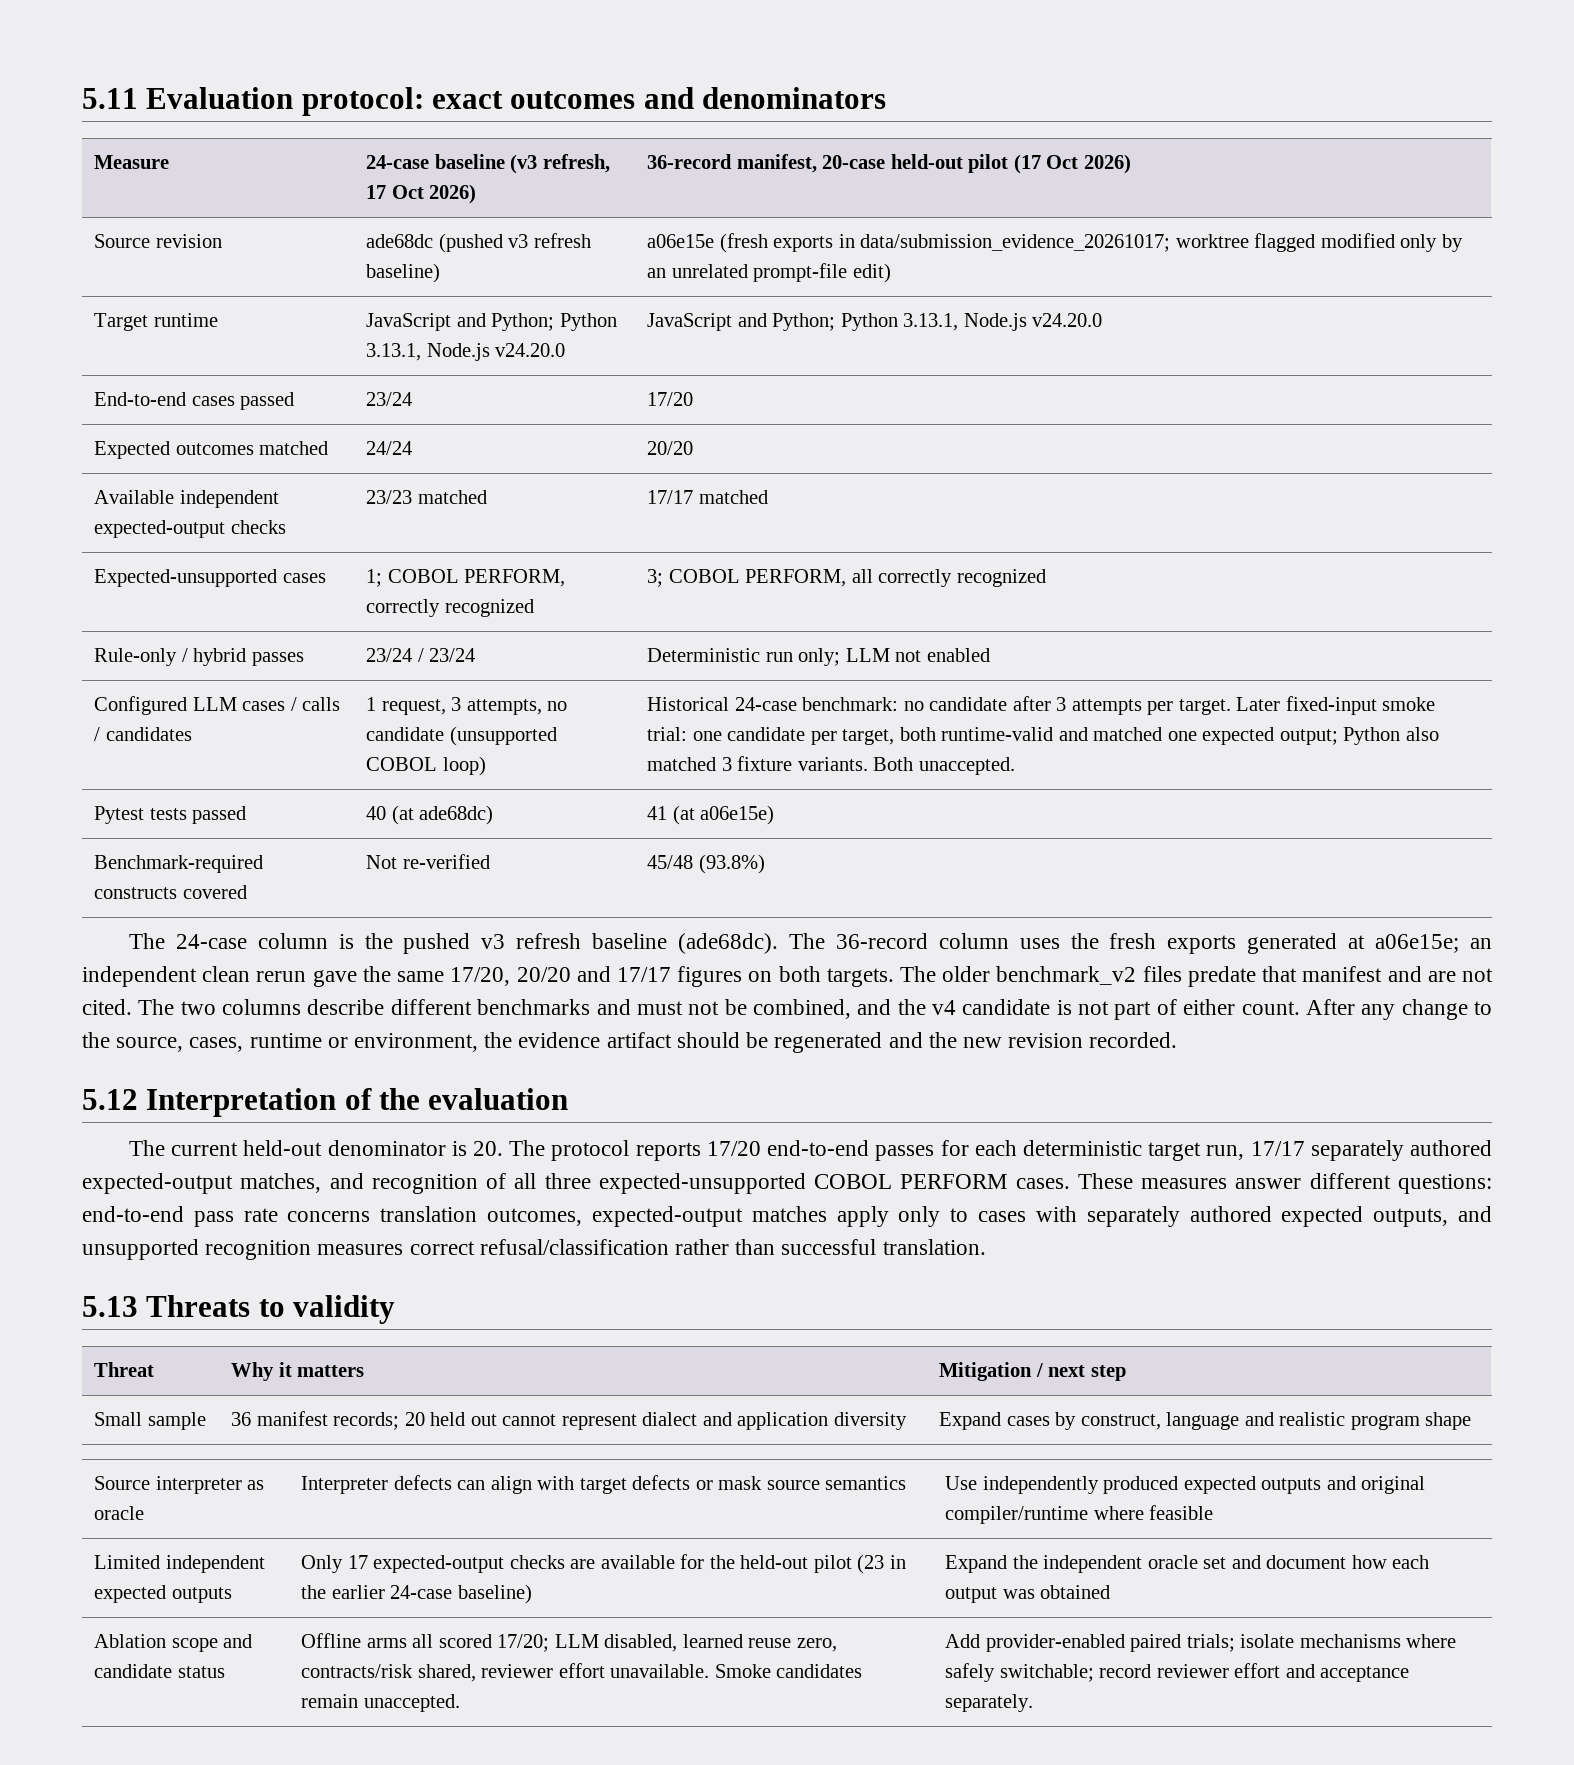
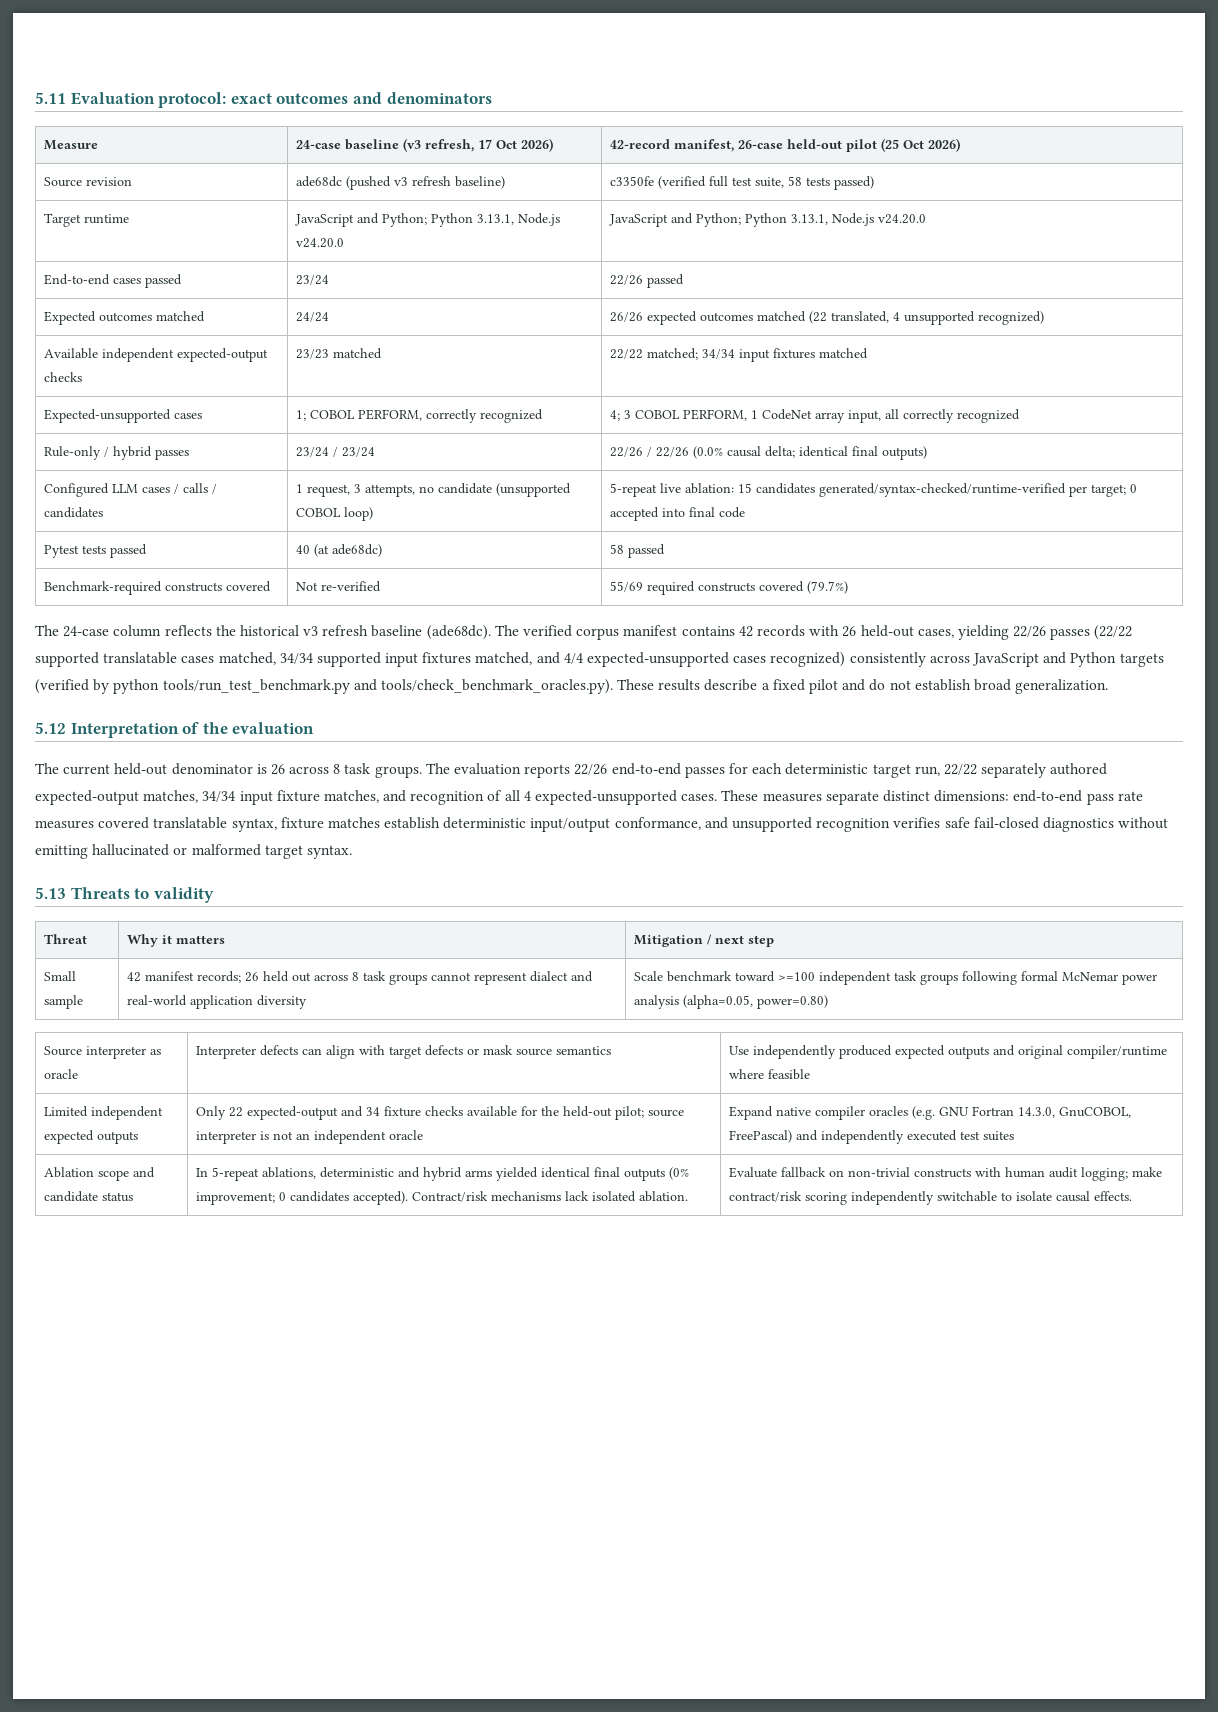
[646,154,1041,174] 36-record manifest, 20-case held-out pilot (17 -> [609,138,899,152] 42-record manifest, 26-case held-out pilot (25
[646,233,1463,253] [646,263,891,283] a06e15e (fresh exports in data/submission_evidence_20261017; worktree flagged modified only by an unrelated prompt-file edit) -> [609,176,874,190] c3350fe (verified full test suite, 58 tests passed)
[646,392,693,406] 17/20 -> [609,274,684,288] 22/26 passed
[646,441,693,455] 20/20 -> [609,311,1044,325] 26/26 expected outcomes matched (22 translated, 4 unsupported recognized)
[646,490,693,504] 17/17 -> [609,348,815,362] 22/22 matched; 34/34 input fixtures
[646,569,847,587] 3; COBOL PERFORM, -> [609,409,881,423] 4; 3 COBOL PERFORM, 1 CodeNet array input,
[646,648,990,666] Deterministic run only; LLM not enabled -> [609,446,927,460] 22/26 / 22/26 (0.0% causal delta; identical final outputs)
[646,696,1436,715] [646,727,1439,745] [646,756,1015,775] Historical 24-case benchmark: no candidate after 3 attempts per target. Later fixed-input smoke trial: one candidate per target, both runtime-valid and matched one expected output; Python also matched 3 fixture variants. Both unaccepted. -> [609,483,1137,497] [609,507,745,521] 5-repeat live ablation: 15 candidates generated/syntax-checked/runtime-verified per target; 0 accepted into final code
[646,805,775,825] 41 (at a06e15e) -> [609,544,665,558] 58 passed
[646,854,765,874] 45/48 (93.8%) -> [609,581,848,595] 55/69 required constructs covered (79.7%)
[338,933,471,954] is the pushed -> [164,625,299,636] reflects the historical
[835,933,1492,954] [82,966,1493,987] [82,999,1492,1020] [82,1032,1178,1053] 36-record column uses the fresh exports generated at a06e15e; an independent clean rerun gave the same 17/20, 20/20 and 17/17 figures on both targets. The older benchmark_v2 files predate that manifest and are not cited. The two columns describe different benchmarks and must not be combined, and the v4 candidate is not part of either count. After any change to the source, cases, runtime or environment, the evidence artifact should be regenerated and the new revision recorded. -> [523,625,1133,640] [35,652,1164,667] [35,679,1109,694] verified corpus manifest contains 42 records with 26 held-out cases, yielding 22/26 passes (22/22 supported translatable cases matched, 34/34 supported input fixtures matched, and 4/4 expected-unsupported cases recognized) consistently across JavaScript and Python targets (verified by python tools/run_test_benchmark.py and tools/check_benchmark_oracles.py). These results describe a fixed pilot and do not establish broad generalization.
[473,1140,761,1161] 20. The protocol reports 17/20 -> [270,763,608,778] 26 across 8 task groups. The evaluation reports 22/26
[1250,1141,1305,1156] 17/17 -> [943,764,977,775] 22/22
[329,1173,1492,1194] [82,1206,1492,1227] [82,1239,986,1260] and recognition of all three expected-unsupported COBOL PERFORM cases. These measures answer different questions: end-to-end pass rate concerns translation outcomes, expected-output matches apply only to cases with separately authored expected outputs, and unsupported recognition measures correct refusal/classification rather than successful translation. -> [202,790,1143,805] [35,817,1169,832] [35,844,352,859] 34/34 input fixture matches, and recognition of all 4 expected-unsupported cases. These measures separate distinct dimensions: end-to-end pass rate measures covered translatable syntax, fixture matches establish deterministic input/output conformance, and unsupported recognition verifies safe fail-closed diagnostics without emitting hallucinated or malformed target syntax.
[230,1412,251,1426] 36 -> [126,972,141,982] 42
[404,1412,425,1426] 20 -> [244,972,259,982] 26
(497, 1420) none -> [313,971,427,985] across 8 task groups
(732, 1419) none -> [126,995,187,1006] real-world
[938,1412,1472,1430] Expand cases by construct, language and realistic program shape -> [633,971,1157,985] [633,995,828,1009] Scale benchmark toward >=100 independent task groups following formal McNemar power analysis (alpha=0.05, power=0.80)
[347,1554,906,1574] [300,1584,532,1604] [944,1555,1430,1573] [944,1585,1111,1603] 17 expected-output checks are available for the held-out pilot (23 in the earlier 24-case baseline) | Expand the independent oracle set and document how each output was obtained -> [228,1106,684,1120] [195,1130,423,1144] [728,1106,1131,1120] [728,1130,1014,1144] 22 expected-output and 34 fixture checks available for the held-out pilot; source interpreter is not an independent oracle | Expand native compiler oracles (e.g. GNU Fortran 14.3.0, GnuCOBOL, FreePascal) and independently executed test suites
[300,1633,837,1652] [300,1663,863,1682] [300,1694,460,1712] [944,1634,1457,1652] [944,1663,1410,1682] [944,1694,1033,1712] Offline arms all scored 17/20; LLM disabled, learned reuse zero, contracts/risk shared, reviewer effort unavailable. Smoke candidates remain unaccepted. | Add provider-enabled paired trials; isolate mechanisms where safely switchable; record reviewer effort and acceptance separately. -> [195,1167,689,1181] [195,1191,688,1205] [728,1167,1162,1181] [728,1191,1132,1205] In 5-repeat ablations, deterministic and hybrid arms yielded identical final outputs (0% improvement; 0 candidates accepted). Contract/risk mechanisms lack isolated ablation. | Evaluate fallback on non-trivial constructs with human audit logging; make contract/risk scoring independently switchable to isolate causal effects.

